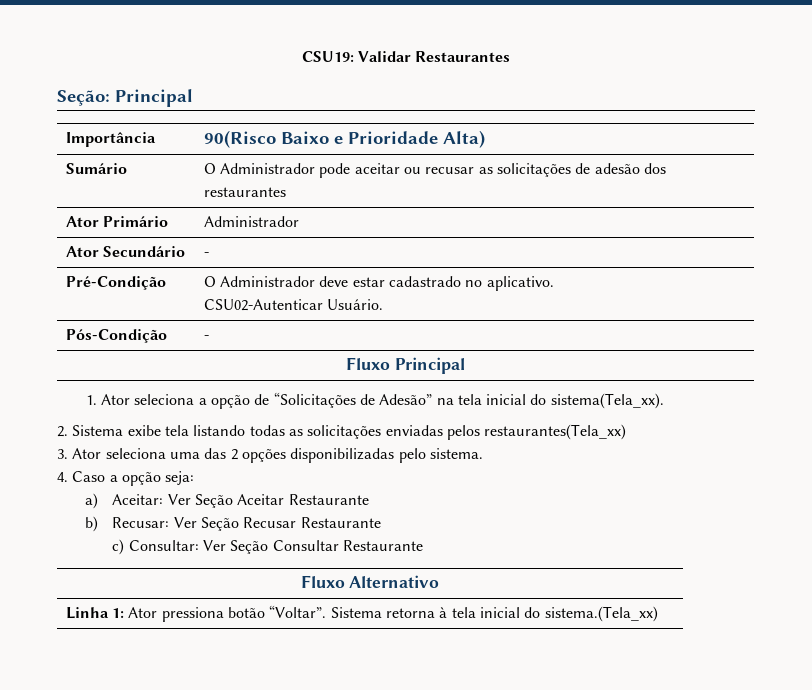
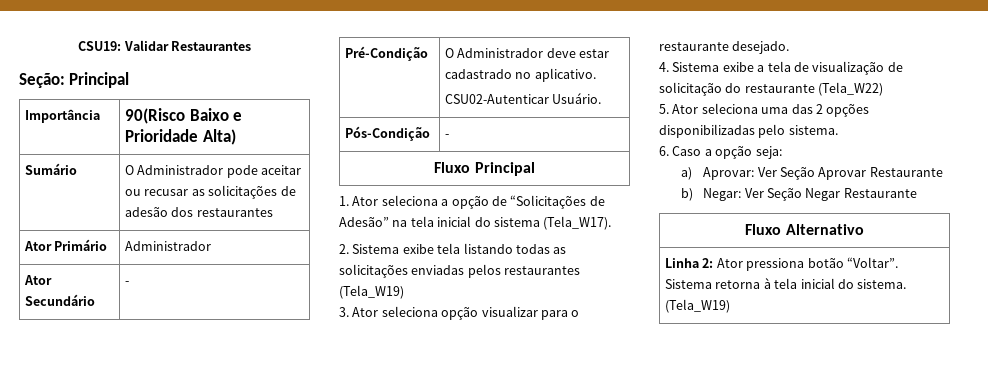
[550,393,664,409] sistema(Tela_xx). -> [493,216,612,230] sistema (Tela_W17).
[484,424,627,440] restaurantes(Tela_xx) -> [504,266,581,275] [339,285,404,299] restaurantes (Tela_W19)
(166, 453) none -> [441,306,580,320] [659,41,790,54] [659,61,903,75] [659,82,884,96] [659,103,758,114] opção visualizar para o restaurante desejado. // 4. Sistema exibe a tela de visualização de solicitação do restaurante (Tela_W22) // 5. Ator seleciona
[57,472,68,482] 4. -> [659,146,669,156] 6.
[112,494,285,508] Aceitar: Ver Seção Aceitar -> [703,167,867,180] Aprovar: Ver Seção Aprovar
[112,517,381,531] [112,539,339,555] Recusar: Ver Seção Recusar Restaurante // c) Consultar: Ver Seção Consultar -> [703,188,841,201] Negar: Ver Seção Negar
[112,608,125,618] 1: -> [702,258,714,268] 2:
[544,606,658,622] sistema.(Tela_xx) -> [857,279,907,289] [665,299,731,313] sistema. (Tela_W19)

